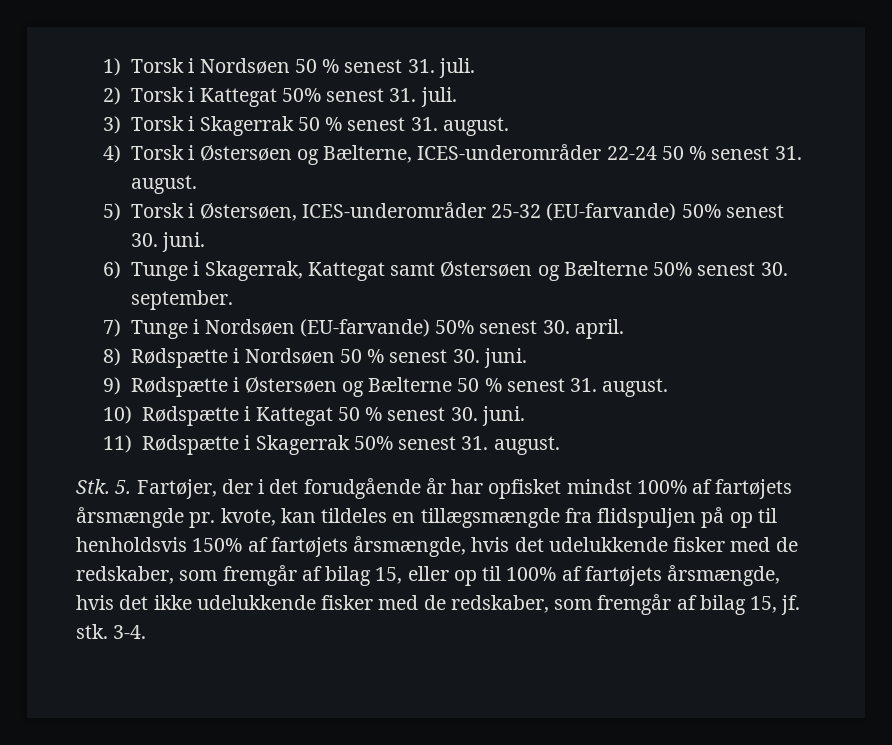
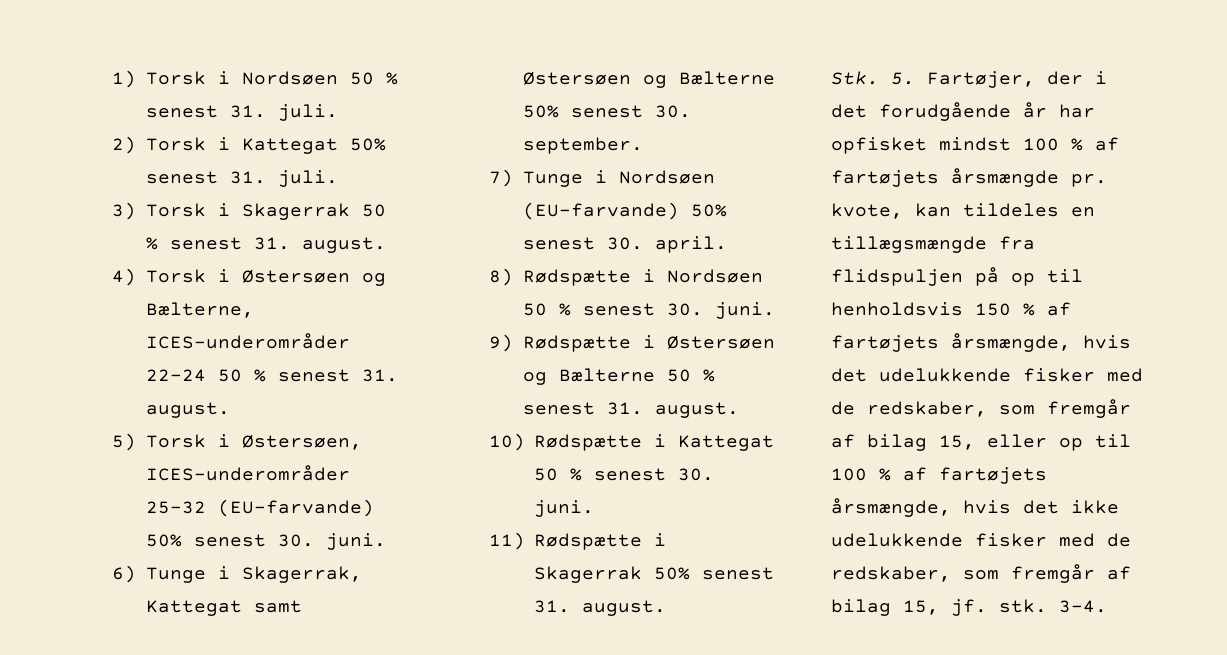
[636,480,687,494] 100% -> [1023,138,1083,151] 100 %
[192,538,243,552] 150% -> [975,303,1035,316] 150 %
[506,567,557,581] 100% -> [831,468,891,481] 100 %

